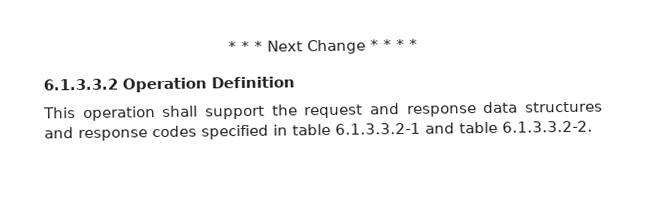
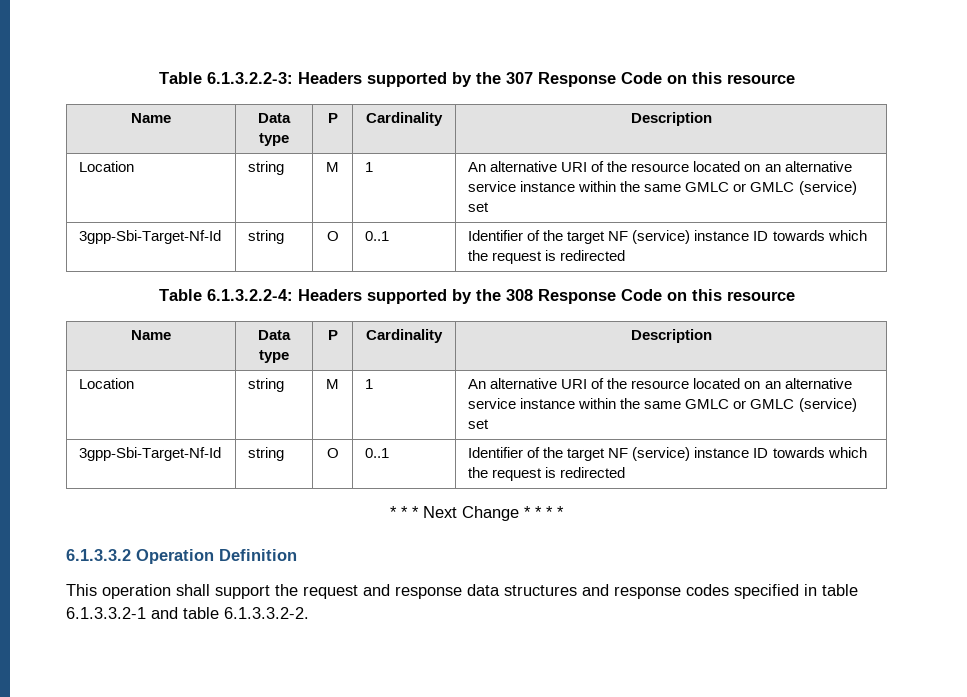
(227, 47) none -> [158,72,795,87] [131,113,171,123] [258,113,291,123] [259,133,289,146] [327,113,338,123] [366,112,444,126] [630,112,712,126] [79,161,135,172] [248,161,285,175] [326,162,339,172] [365,162,374,172] [468,161,852,172] [468,181,857,195] [468,202,490,212] [79,230,222,244] [248,230,285,244] [326,231,339,241] [365,231,390,241] [468,230,867,244] [468,250,626,264] [158,289,795,304] [131,330,171,340] [258,330,291,340] [259,350,289,363] [327,330,338,340] [366,329,444,343] [630,329,712,343] [79,378,135,389] [248,378,285,392] [326,379,339,389] [365,379,374,389] [468,378,852,389] [468,398,857,412] [468,419,490,429] [79,447,222,461] [248,447,285,461] [326,448,339,458] [365,448,390,458] [468,447,867,461] [468,467,626,481] Table 6.1.3.2.2-3: Headers supported by the 307 Response Code on this resource // Name | Data type | P | Cardinality | Description // Location | string | M | 1 | An alternative URI of the resource located on an alternative service instance within the same GMLC or GMLC (service) set // 3gpp-Sbi-Target-Nf-Id | string | O | 0..1 | Identifier of the target NF (service) instance ID towards which the request is redirected // Table 6.1.3.2.2-4: Headers supported by the 308 Response Code on this resource // Name | Data type | P | Cardinality | Description // Location | string | M | 1 | An alternative URI of the resource located on an alternative service instance within the same GMLC or GMLC (service) set // 3gpp-Sbi-Target-Nf-Id | string | O | 0..1 | Identifier of the target NF (service) instance ID towards which the request is redirected //

